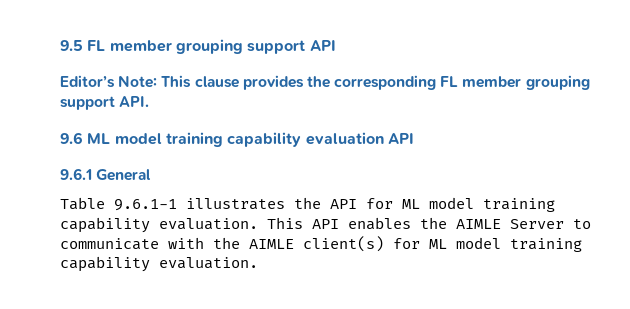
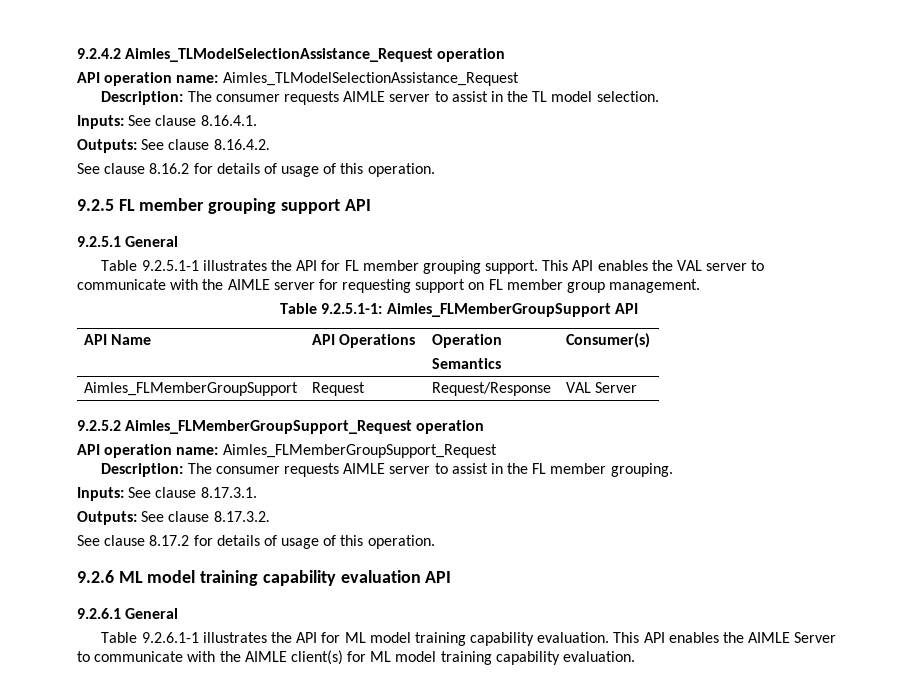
[60,40,83,51] 9.5 -> [77,48,506,62] [77,72,519,86] [101,91,659,105] [77,115,257,129] [77,139,270,153] [77,163,435,177] [77,199,114,211] 9.2.4.2 Aimles_TLModelSelectionAssistance_Request operation // API operation name: Aimles_TLModelSelectionAssistance_Request // Description: The consumer requests AIMLE server to assist in the TL model selection. // Inputs: See clause 8.16.4.1. // Outputs: See clause 8.16.4.2. // See clause 8.16.2 for details of usage of this operation. // 9.2.5
[60,75,590,90] [60,96,150,110] [60,132,83,144] Editor’s Note: This clause provides the corresponding FL member grouping support API. // 9.6 -> [77,236,179,247] [101,260,765,274] [77,279,701,293] [280,303,638,317] [84,334,152,345] [312,334,416,348] [432,334,503,348] [432,358,502,369] [566,333,651,348] [84,382,299,396] [312,382,366,396] [432,382,552,396] [566,382,638,393] [77,420,485,434] [77,444,497,458] [101,463,673,477] [77,487,257,501] [77,511,270,525] [77,535,435,549] [77,570,114,583] 9.2.5.1 General // Table 9.2.5.1-1 illustrates the API for FL member grouping support. This API enables the VAL server to communicate with the AIMLE server for requesting support on FL member group management. // Table 9.2.5.1-1: Aimles_FLMemberGroupSupport API // API Name | API Operations | Operation // Semantics | Consumer(s) // Aimles_FLMemberGroupSupport | Request | Request/Response | VAL Server // 9.2.5.2 Aimles_FLMemberGroupSupport_Request operation // API operation name: Aimles_FLMemberGroupSupport_Request // Description: The consumer requests AIMLE server to assist in the FL member grouping. // Inputs: See clause 8.17.3.1. // Outputs: See clause 8.17.3.2. // See clause 8.17.2 for details of usage of this operation. // 9.2.6
[60,168,152,181] [60,197,177,211] 9.6.1 General // Table 9.6.1-1 -> [77,608,179,619] [101,632,199,643] 9.2.6.1 General // Table 9.2.6.1-1

